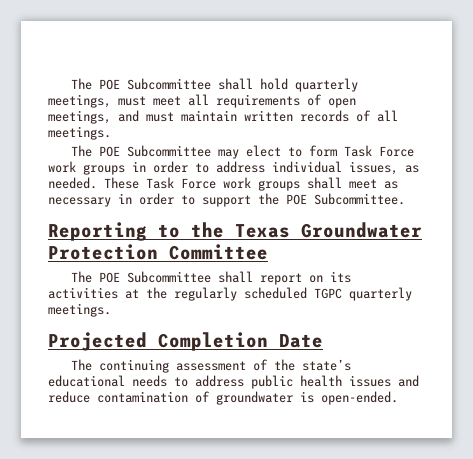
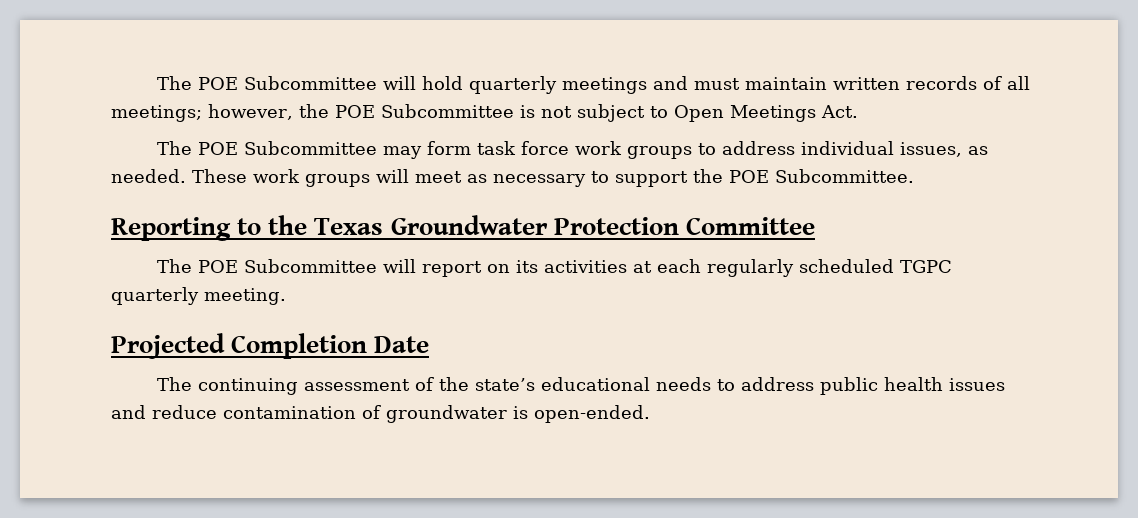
[71,78,254,90] The POE Subcommittee shall -> [156,76,416,90] The POE Subcommittee will
[48,94,356,108] [48,110,111,124] meetings, must meet all requirements of open meetings, -> [561,77,647,94] meetings
[48,126,111,140] [71,145,415,159] [48,161,188,175] meetings. // The POE Subcommittee may elect to form Task Force work groups in order -> [111,104,858,122] [156,141,692,159] meetings; however, the POE Subcommittee is not subject to Open Meetings Act. // The POE Subcommittee may form task force work groups
[146,177,342,191] Task Force work groups shall -> [253,169,409,187] work groups will
[118,193,174,205] in order -> (586, 180) none
[218,271,254,283] shall -> [382,259,416,273] will
[146,287,167,299] the -> [656,259,701,273] each
[48,303,111,317] meetings. -> [204,288,286,305] meeting.

